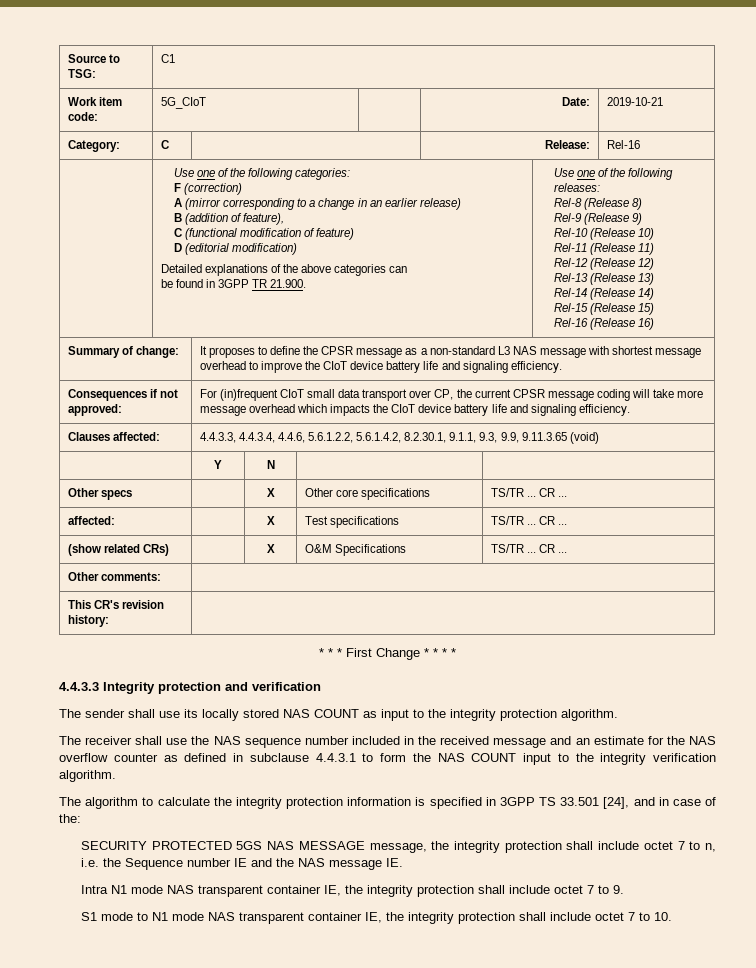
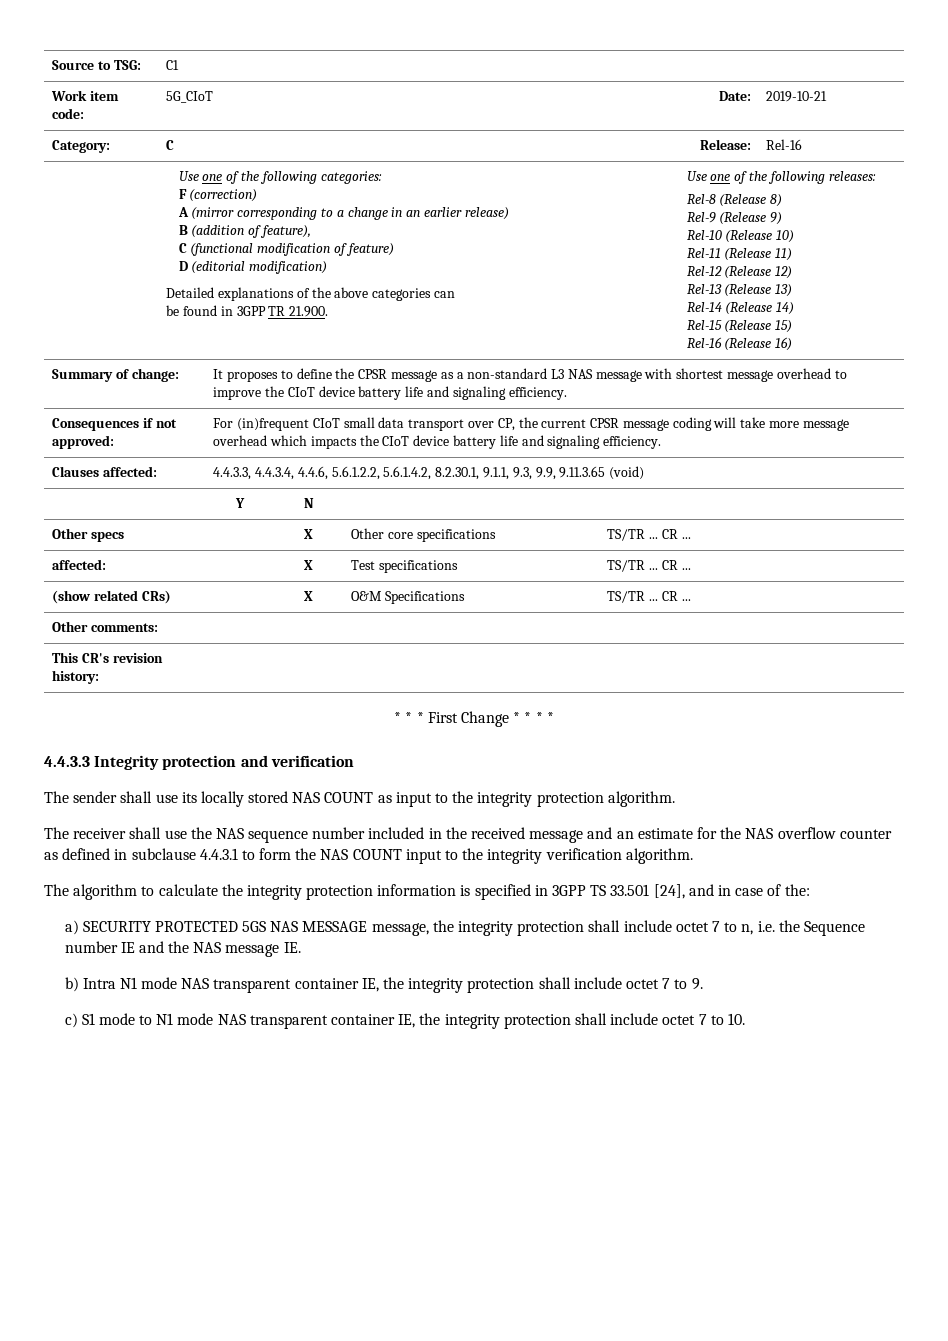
(81, 818) none -> [64,920,79,935] a)
(403, 862) none -> [64,977,79,992] b)
(624, 889) none -> [64,1013,78,1028] c)

